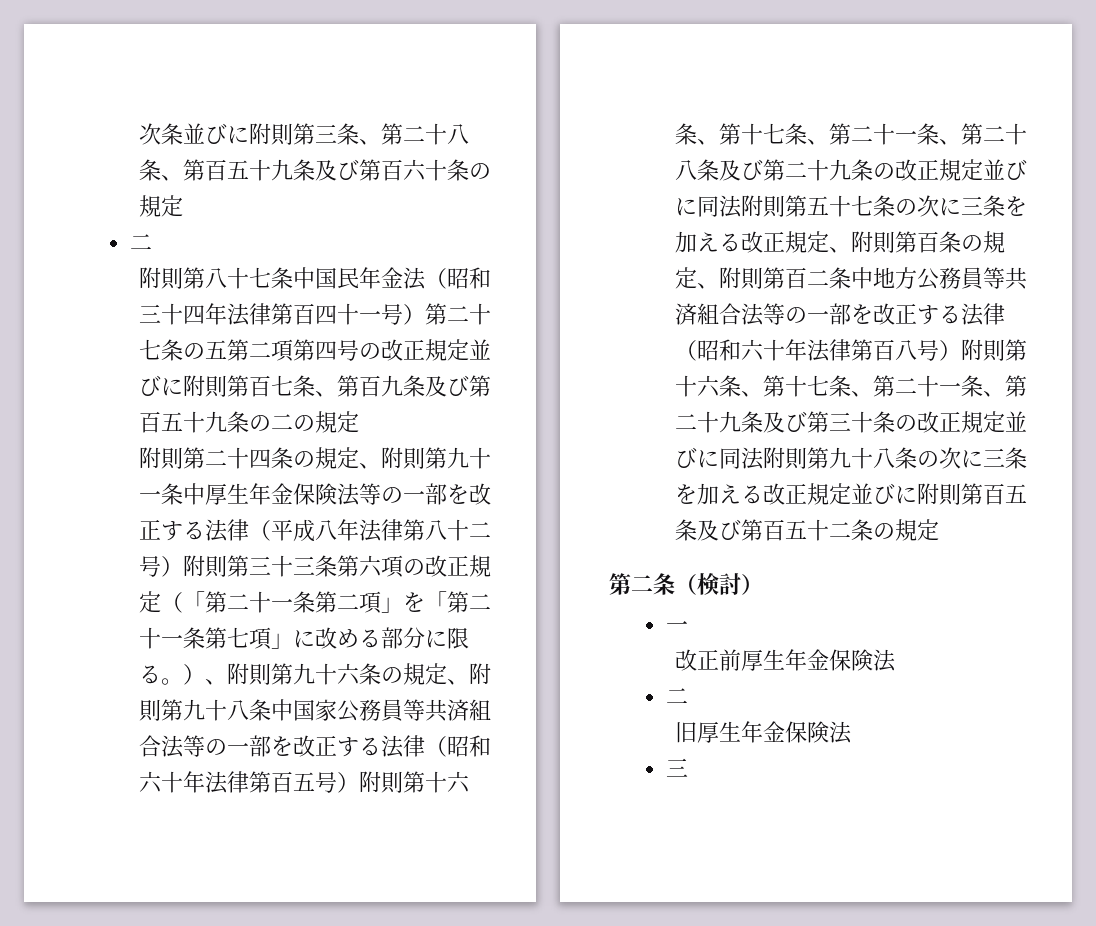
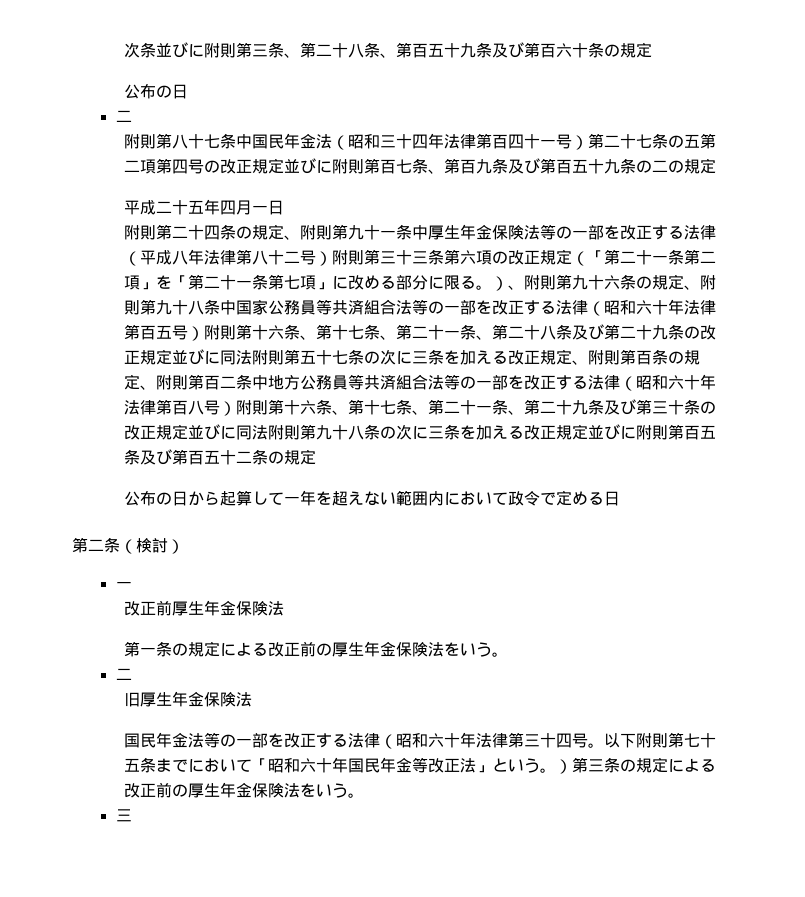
(183, 206) none -> [124,83,189,99] // 公布の日
(359, 422) none -> [124,199,285,215] // 平成二十五年四月一日
(939, 530) none -> [124,490,621,506] // 公布の日から起算して一年を超えない範囲内において政令で定める日
(896, 660) none -> [124,641,509,657] // 第一条の規定による改正前の厚生年金保険法をいう。
(852, 732) none -> [124,732,717,749] [124,757,717,774] [124,782,365,798] // 国民年金法等の一部を改正する法律（昭和六十年法律第三十四号。以下附則第七十五条までにおいて「昭和六十年国民年金等改正法」という。）第三条の規定による改正前の厚生年金保険法をいう。

